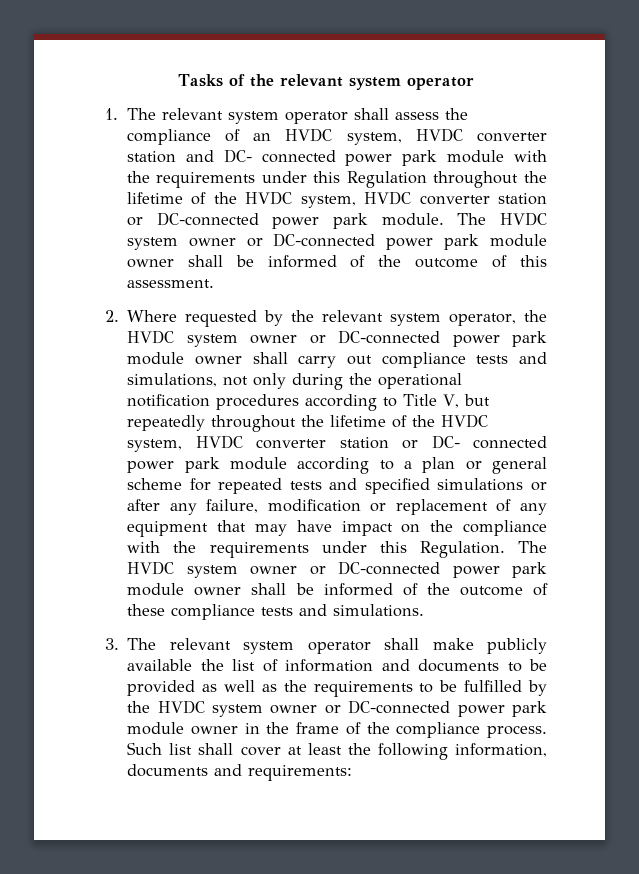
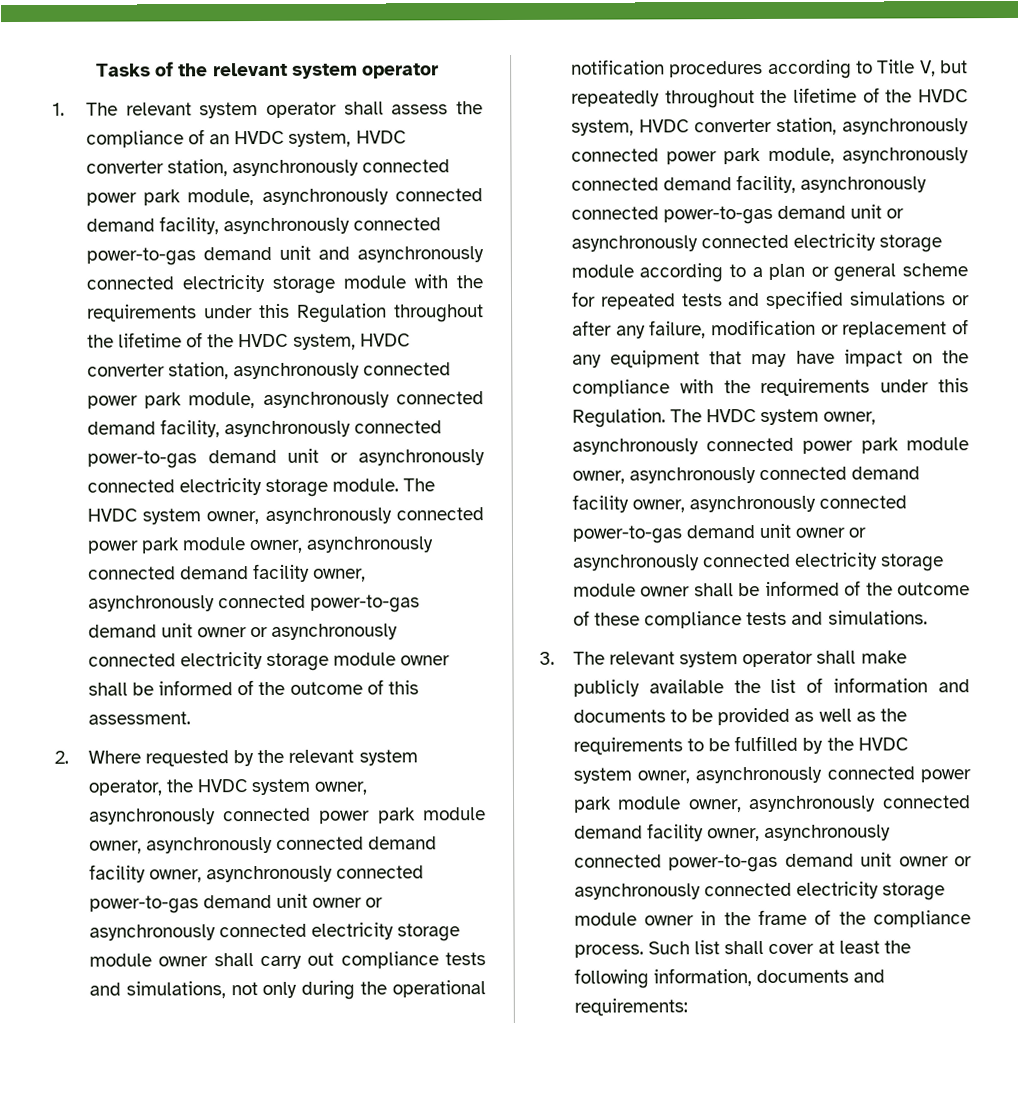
[126,149,438,166] station and DC- connected power park -> [167,159,451,177] [85,188,483,206] [85,216,442,235] [85,245,484,266] [85,274,335,294] station, asynchronously connected power park module, asynchronously connected demand facility, asynchronously connected power-to-gas demand unit and asynchronously connected electricity storage
[498,193,547,205] [126,212,547,229] [126,233,480,250] station or DC-connected power park module. The HVDC system owner or DC-connected power park -> [168,362,452,380] [86,391,484,409] [86,419,443,438] [86,448,485,469] [86,477,436,497] [86,507,484,525] [86,536,435,554] [87,563,367,583] [87,594,421,613] [87,623,399,640] [87,651,330,671] station, asynchronously connected power park module, asynchronously connected demand facility, asynchronously connected power-to-gas demand unit or asynchronously connected electricity storage module. The HVDC system owner, asynchronously connected power park module owner, asynchronously connected demand facility owner, asynchronously connected power-to-gas demand unit owner or asynchronously connected electricity storage
[250,330,547,347] owner or DC-connected power park -> [314,781,368,795] [88,807,486,825] [88,836,438,854] [88,864,425,883] [88,893,384,914] [88,922,461,942] owner, asynchronously connected power park module owner, asynchronously connected demand facility owner, asynchronously connected power-to-gas demand unit owner or asynchronously connected electricity storage
[339,435,547,449] [127,457,220,473] station or DC- connected power park -> [775,117,969,135] [570,147,969,165] [570,174,928,194] [570,204,905,225] [570,233,943,253] station, asynchronously connected power park module, asynchronously connected demand facility, asynchronously connected power-to-gas demand unit or asynchronously connected electricity storage
[250,561,547,578] owner or DC-connected power park -> [823,411,877,425] [571,437,969,455] [571,466,921,484] [571,494,908,513] [571,523,867,544] [572,552,945,572] owner, asynchronously connected power park module owner, asynchronously connected demand facility owner, asynchronously connected power-to-gas demand unit owner or asynchronously connected electricity storage
[270,700,547,717] owner or DC-connected power park -> [637,766,971,784] [573,795,971,813] [573,823,892,842] [573,852,972,873] [573,881,946,901] owner, asynchronously connected power park module owner, asynchronously connected demand facility owner, asynchronously connected power-to-gas demand unit owner or asynchronously connected electricity storage

